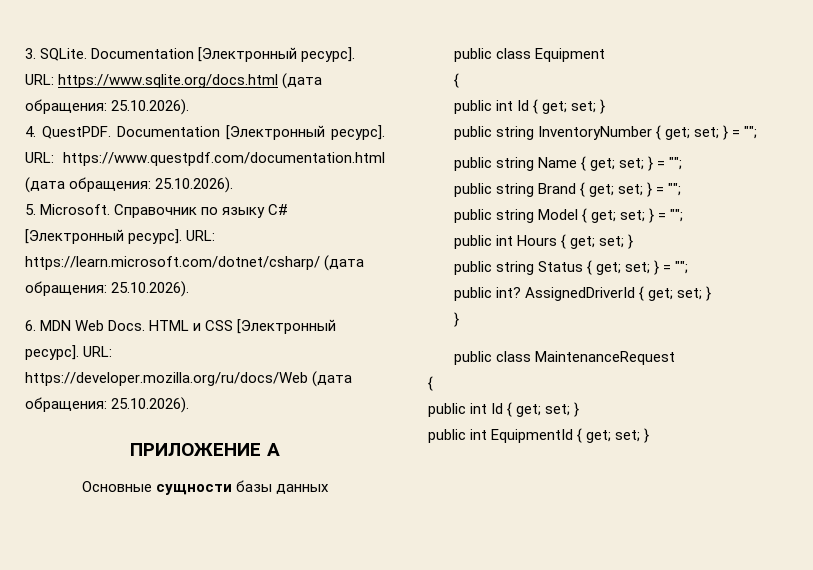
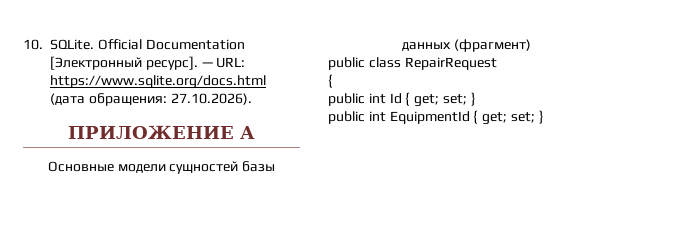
[25,47,356,62] 3. SQLite. Documentation [Электронный ресурс]. -> [23,39,245,50] [50,56,213,70] 10. SQLite. Official Documentation [Электронный ресурс]. —
[111,99,190,115] [25,125,385,140] [25,152,385,166] [25,177,234,193] [25,204,289,218] [25,229,216,244] [25,255,365,271] [25,281,190,297] [25,319,337,334] [25,345,113,360] [25,371,353,387] [25,397,190,413] 25.10.2026). // 4. QuestPDF. Documentation [Электронный ресурс]. URL: https://www.questpdf.com/documentation.html (дата обращения: 25.10.2026). // 5. Microsoft. Справочник по языку C# [Электронный ресурс]. URL: https://learn.microsoft.com/dotnet/csharp/ (дата обращения: 25.10.2026). // 6. MDN Web Docs. HTML и CSS [Электронный ресурс]. URL: https://developer.mozilla.org/ru/docs/Web (дата обращения: 25.10.2026). -> [170,93,252,105] 27.10.2026).
[155,484,232,495] сущности -> [117,161,239,174] модели сущностей
[453,48,606,62] [453,73,459,88] [453,99,606,114] [453,125,758,140] [453,156,683,171] [453,182,682,197] [453,208,684,223] [453,234,634,249] [453,260,689,275] [453,286,712,301] [453,312,459,327] [453,351,676,365] // public class Equipment // { // public int Id { get; set; } // public string InventoryNumber { get; set; } = ""; // public string Name { get; set; } = ""; // public string Brand { get; set; } = ""; // public string Model { get; set; } = ""; // public int Hours { get; set; } // public string Status { get; set; } = ""; // public int? AssignedDriverId { get; set; } // } // public class MaintenanceRequest -> [453,39,531,52] [328,57,497,70] (фрагмент) // public class RepairRequest

